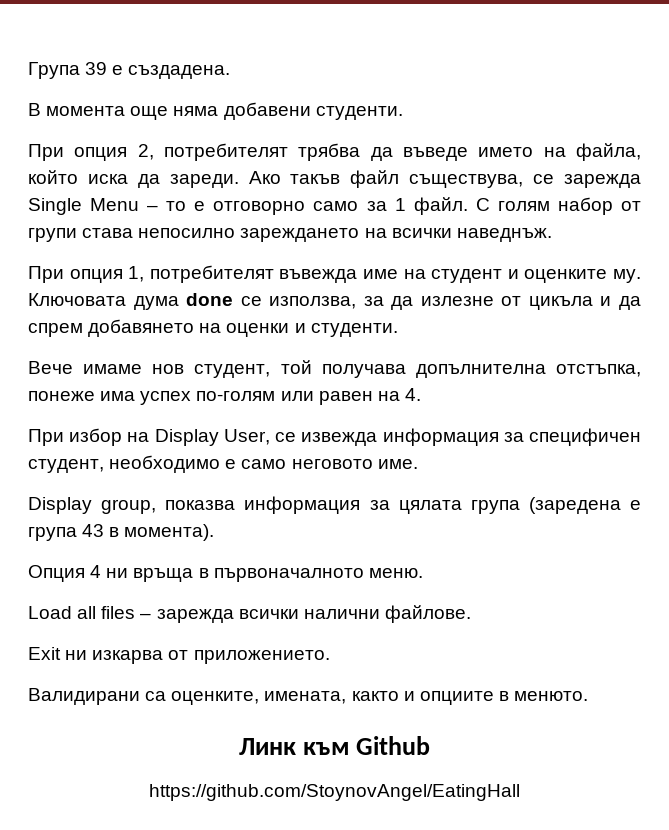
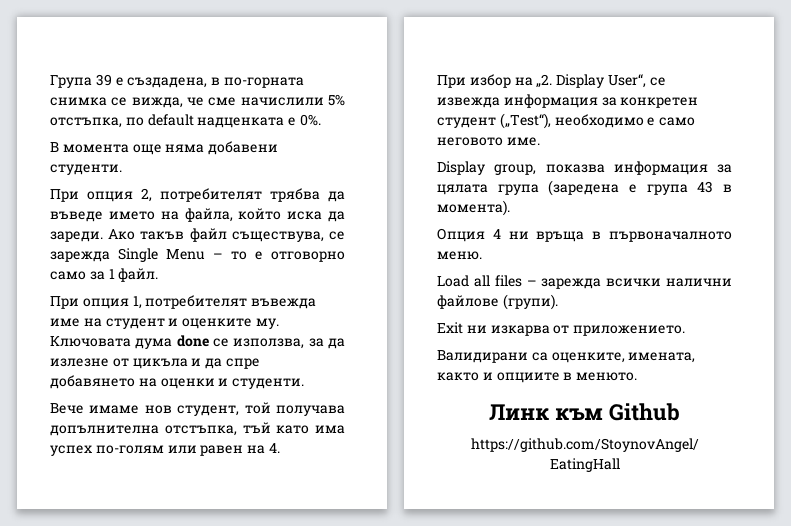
[128,65,231,79] създадена. -> [127,77,304,88] [50,94,345,108] [50,114,321,128] създадена, в по-горната снимка се вижда, че сме начислили 5% отстъпка, по default надценката е 0%.
[475,197,642,215] [28,228,552,242] С голям набор от групи става непосилно зареждането на всички наведнъж. -> (159, 275) none
[28,323,83,337] спрем -> [225,358,260,369] спре
[28,391,95,401] понеже -> [242,422,310,434] тъй като
[154,429,270,446] Display User, -> [536,74,646,88] „2. Display User“,
[529,428,641,446] [28,459,104,473] специфичен студент, -> [620,97,699,108] [437,113,551,129] конкретен студент („Test“),
[384,605,471,623] файлове. -> [437,294,558,310] файлове (групи).

